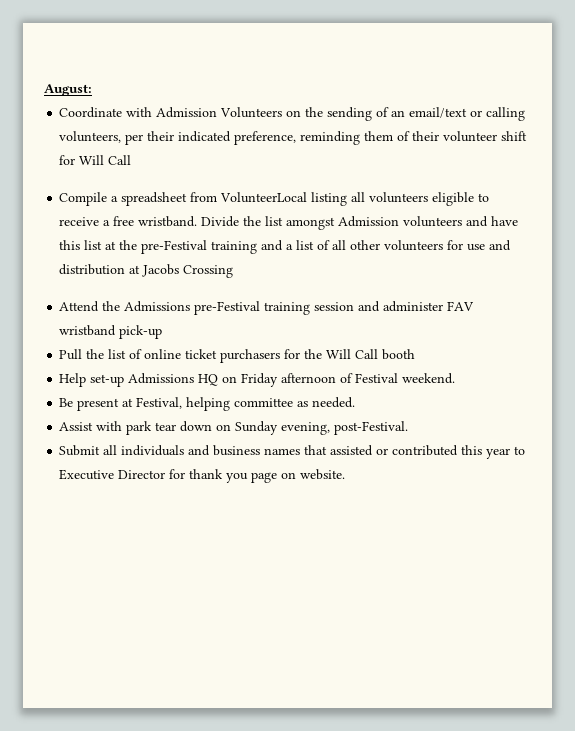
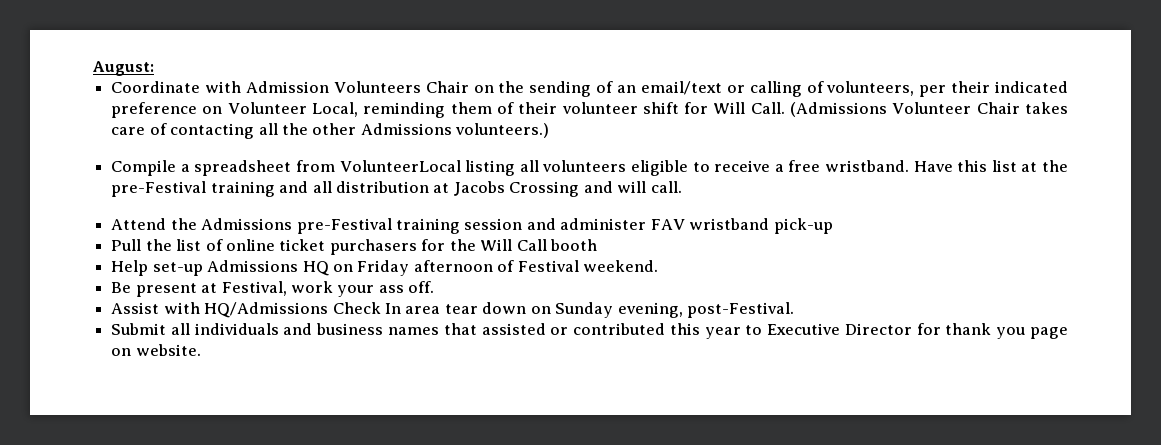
(283, 112) none -> [425,81,469,93] Chair
(526, 114) none -> [806,81,824,93] of
[234,131,297,145] preference, -> [111,102,359,118] preference on Volunteer Local,
[108,155,132,165] Call -> [750,102,1069,117] [111,123,550,139] Call. (Admissions Volunteer Chair takes care of contacting all the other Admissions volunteers.)
[201,216,519,230] Divide the list amongst Admission volunteers and have -> [913,161,953,172] Have
[286,240,512,251] a list of all other volunteers for use and -> [312,181,332,193] all
(234, 271) none -> [583,181,682,193] and will call.
[186,397,356,411] [59,421,153,435] helping committee as needed. // Assist with park -> [290,281,435,297] [111,302,441,318] work your ass off. // Assist with HQ/Admissions Check In area

